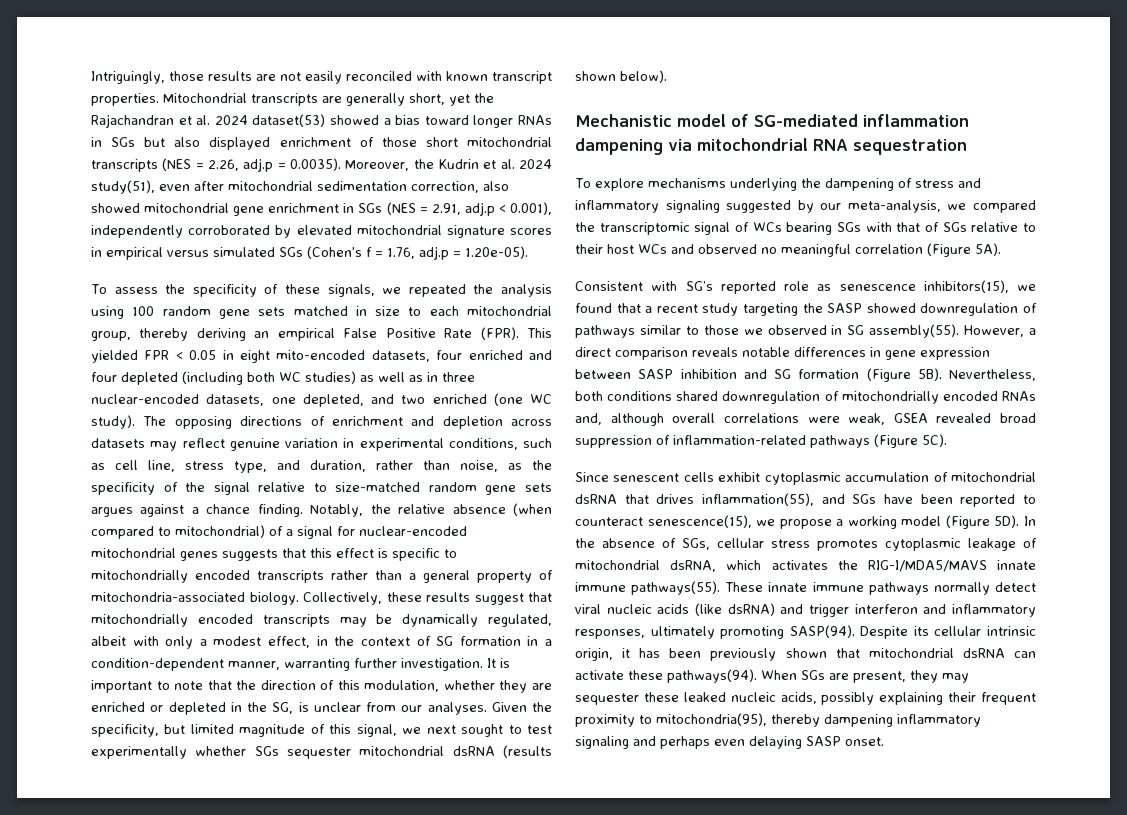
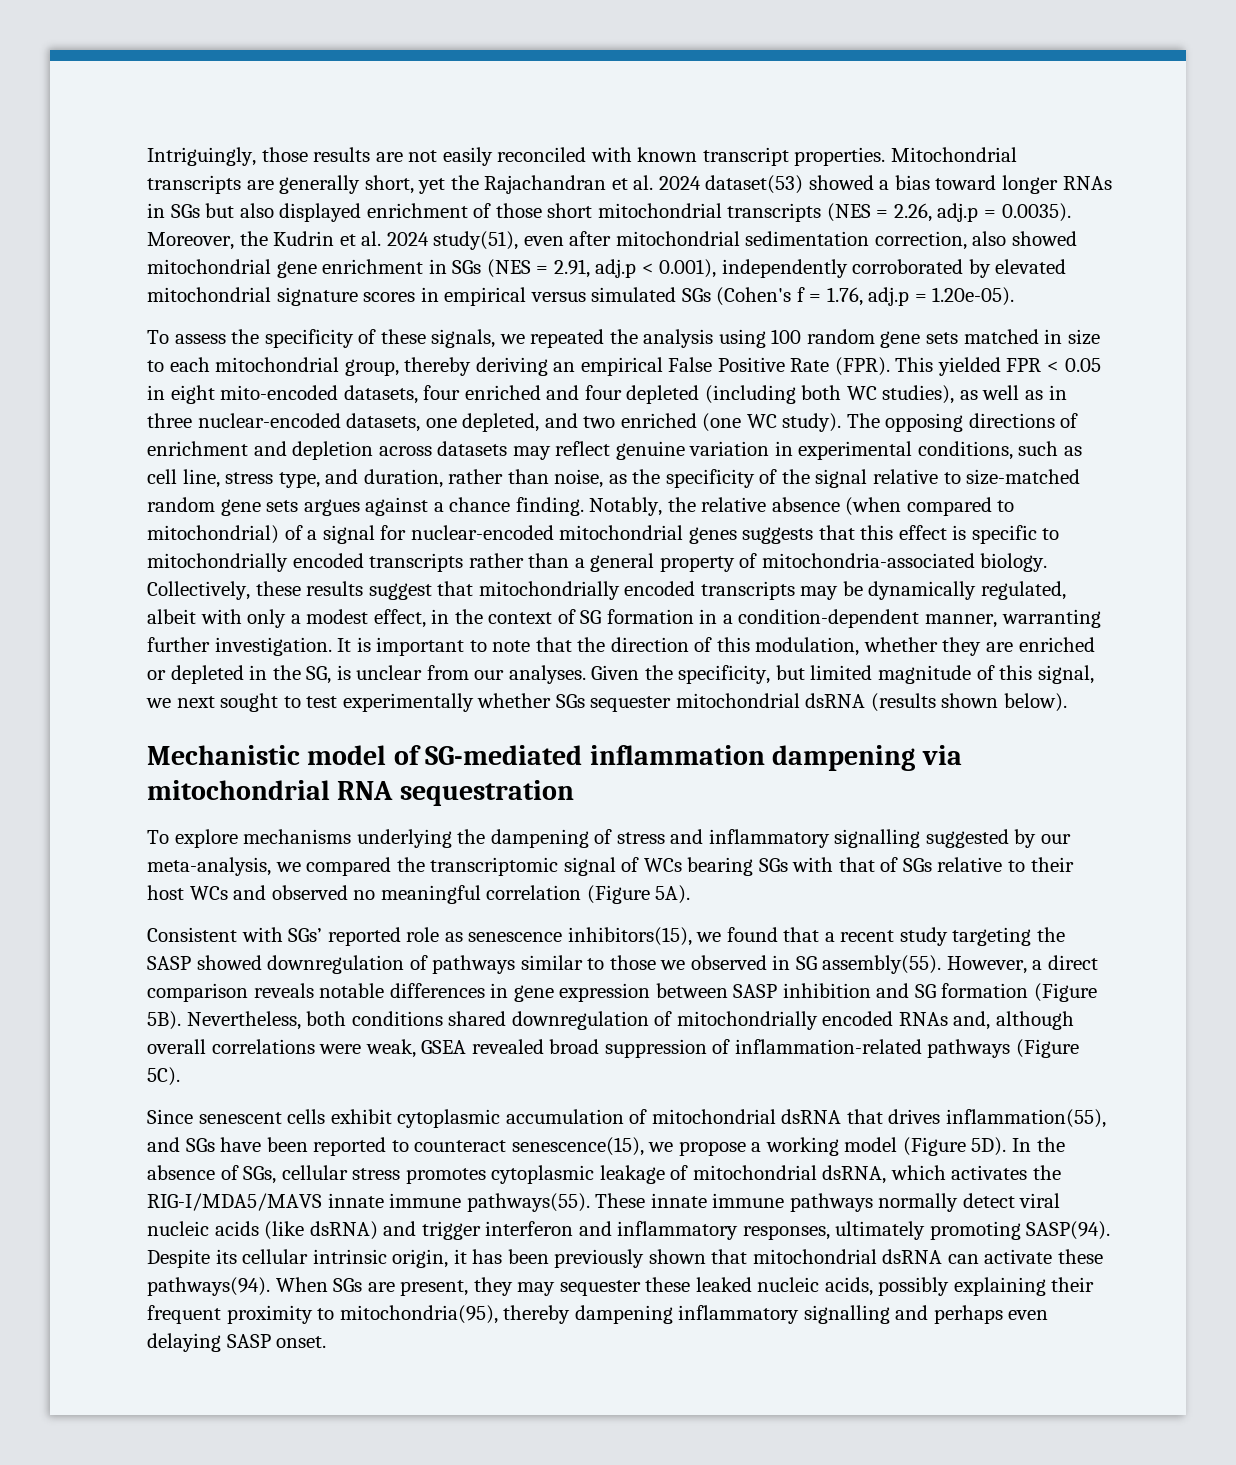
[305,371,356,384] studies) -> [882,385,955,404] studies),
[665,200,720,213] signaling -> [834,829,921,848] signalling
[685,281,713,291] SG’s -> [288,928,323,942] SGs’
[575,736,629,749] signaling -> [803,1305,890,1324] signalling

